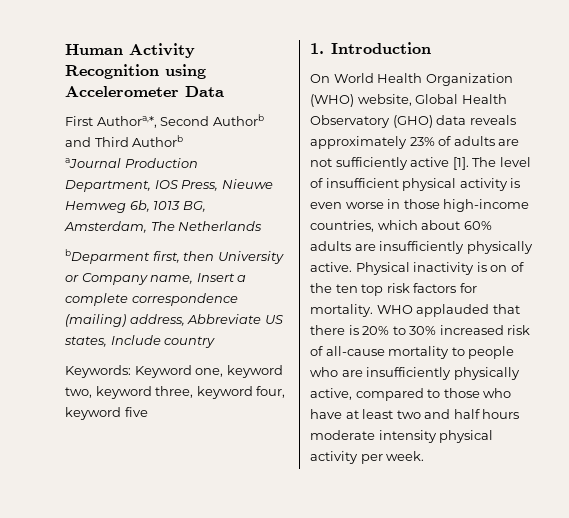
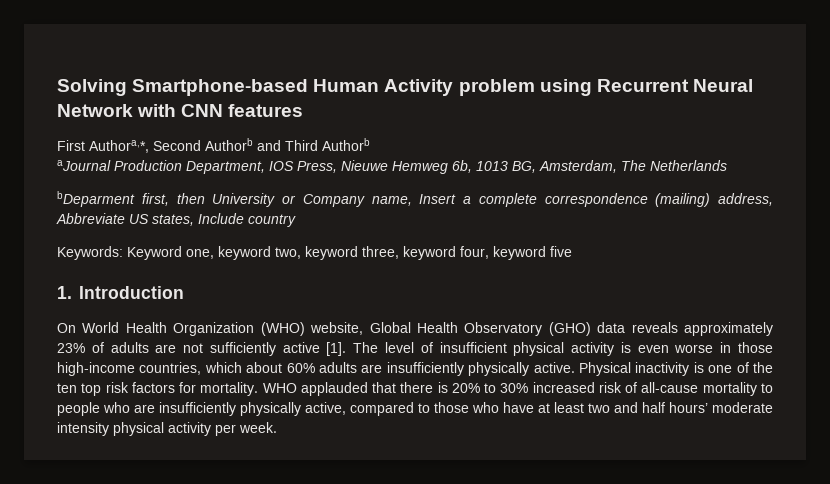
[65,43,195,58] [65,64,206,79] [65,86,224,97] Human Activity Recognition using Accelerometer Data -> [57,79,753,96] [57,104,304,117] Solving Smartphone-based Human Activity problem using Recurrent Neural Network with CNN features
[490,265,508,272] on -> [708,365,733,373] one
[482,409,520,419] hours -> [669,402,708,413] hours’

